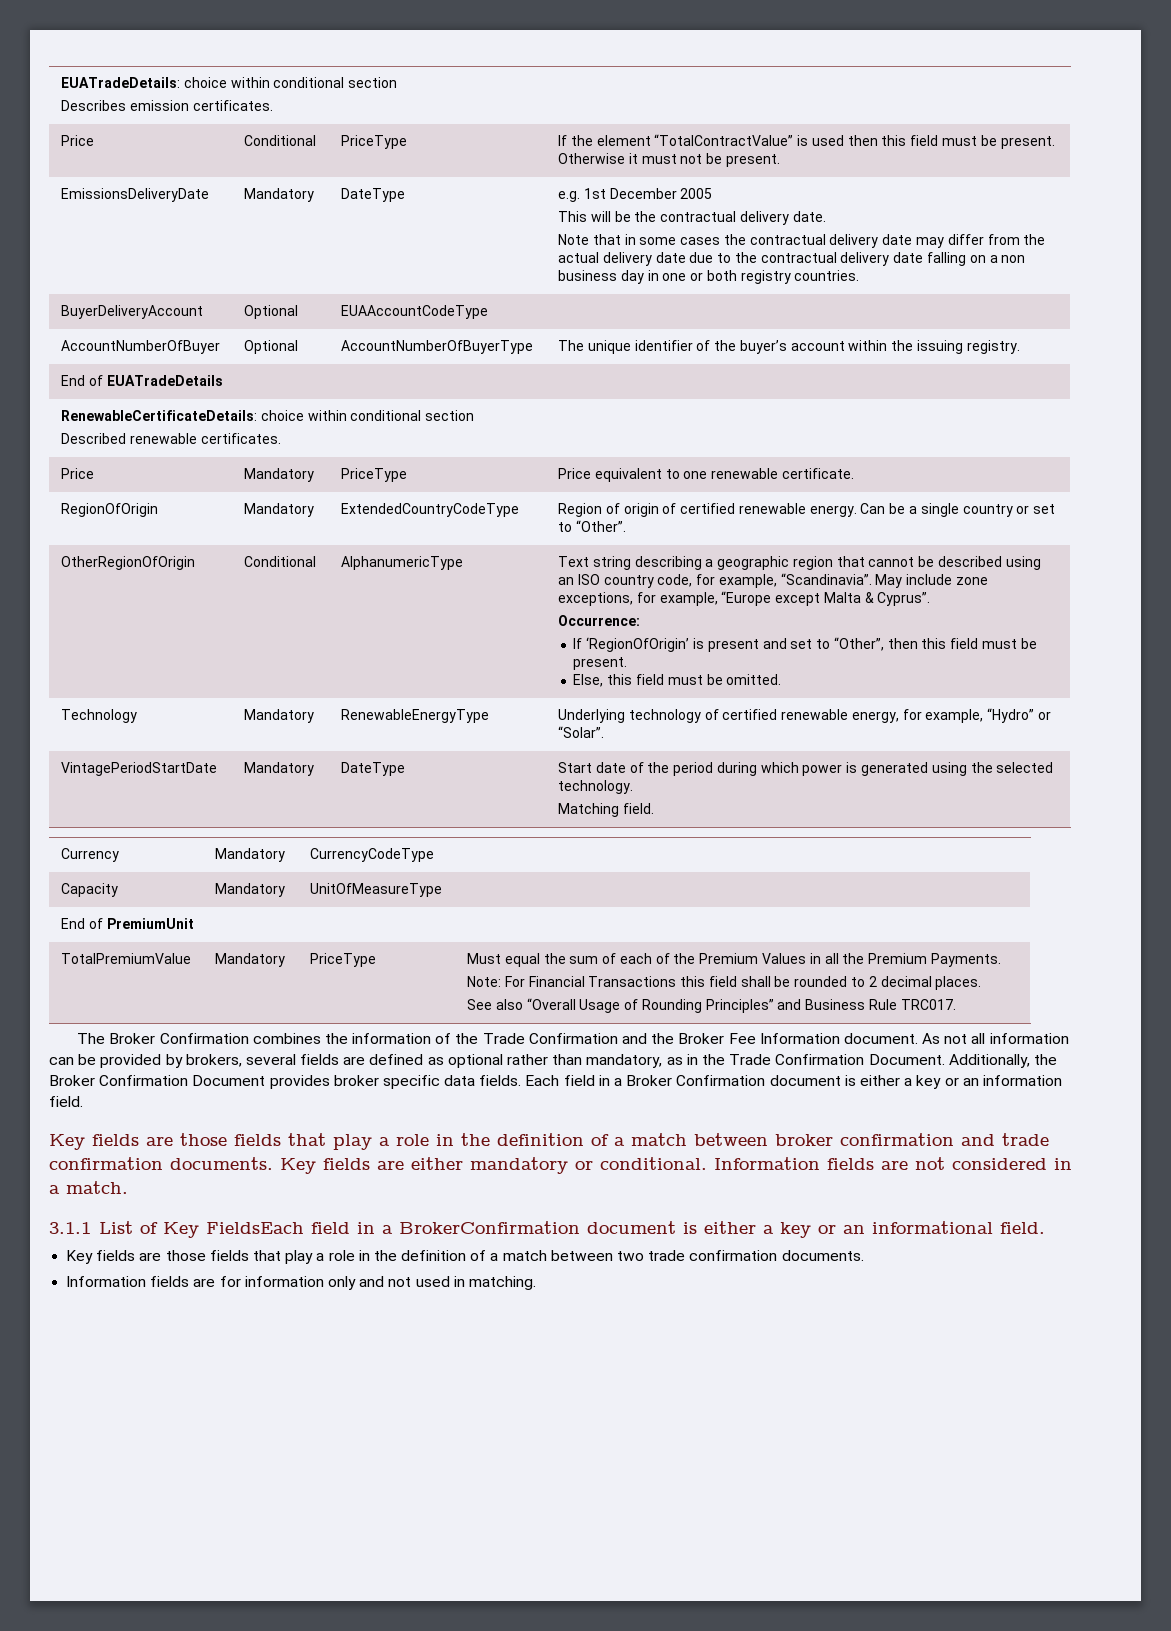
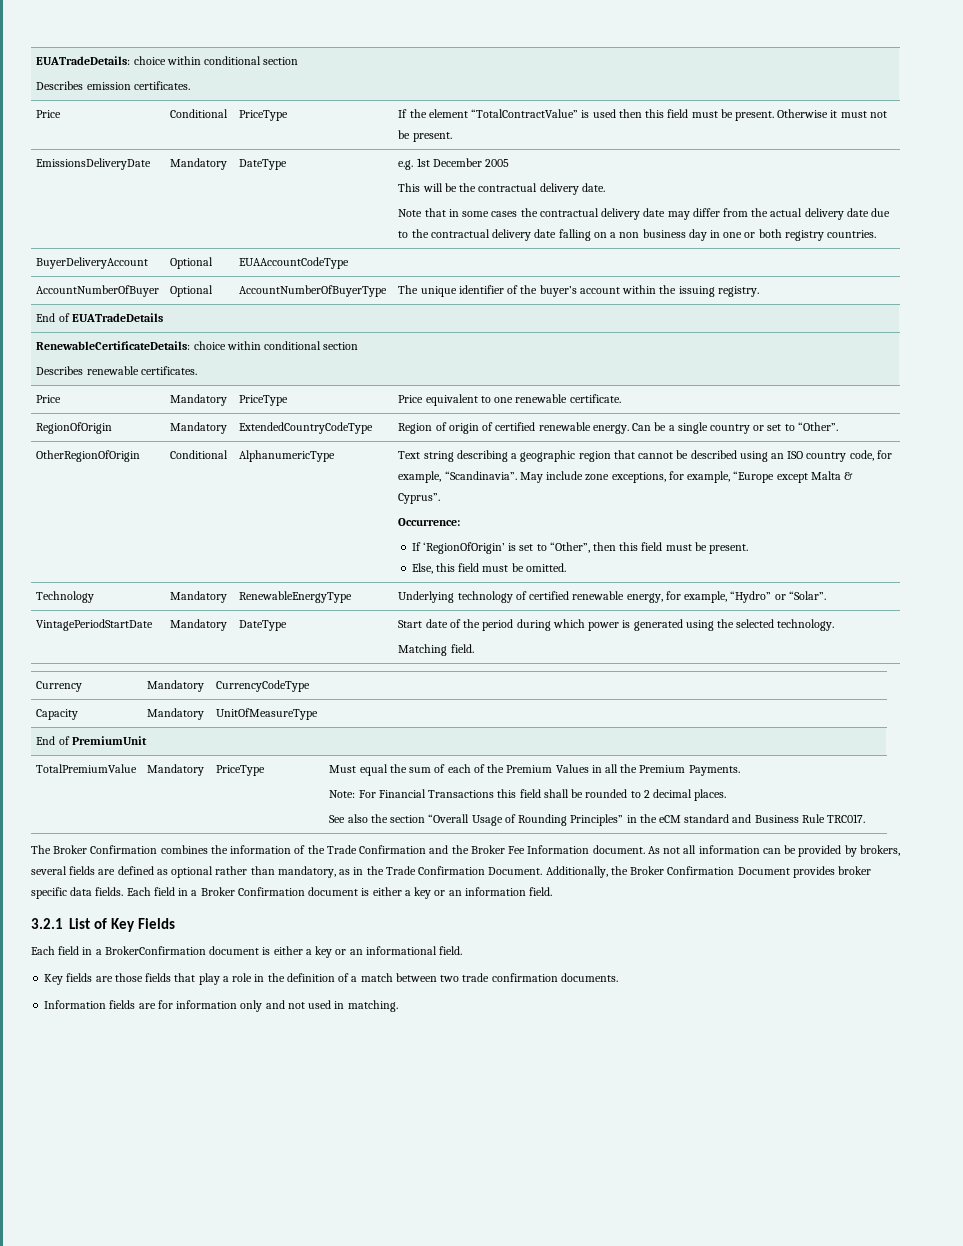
[60,433,126,444] Described -> [36,366,84,375] Describes
[707,638,787,652] present and -> (517, 547) none
(523, 1004) none -> [370,814,426,823] the section
(774, 1006) none -> [626,814,730,823] in the eCM standard
[49,1133,1049,1150] [49,1157,1072,1174] [49,1181,128,1194] [49,1222,91,1234] Key fields are those fields that play a role in the definition of a match between broker confirmation and trade confirmation documents. Key fields are either mandatory or conditional. Information fields are not considered in a match. // 3.1.1 -> [31,918,63,929] 3.2.1
[205,1222,304,1234] FieldsEach -> [137,918,175,929] [31,946,55,955] Fields // Each

